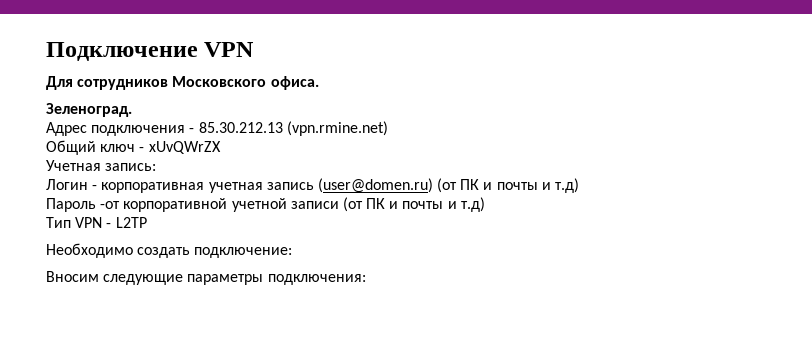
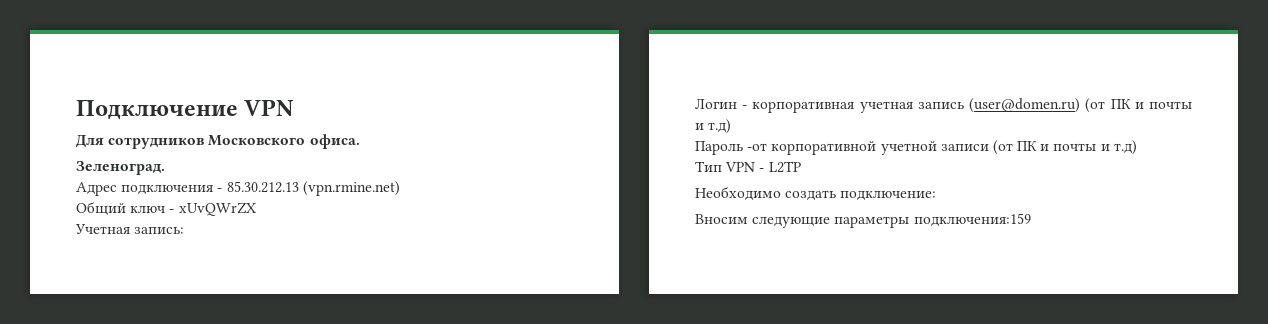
[267,274,366,285] подключения: -> [913,213,1031,227] подключения:159

